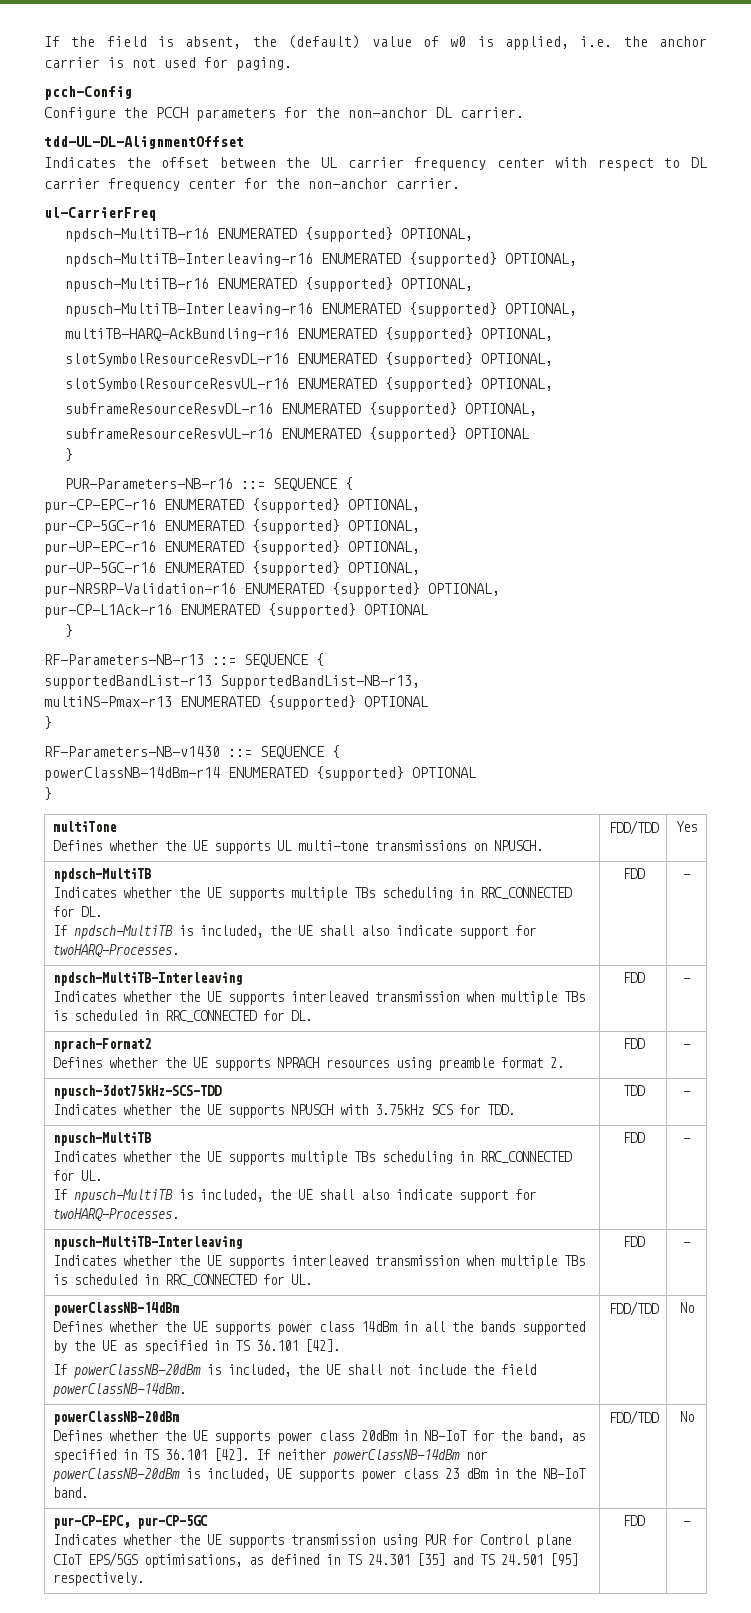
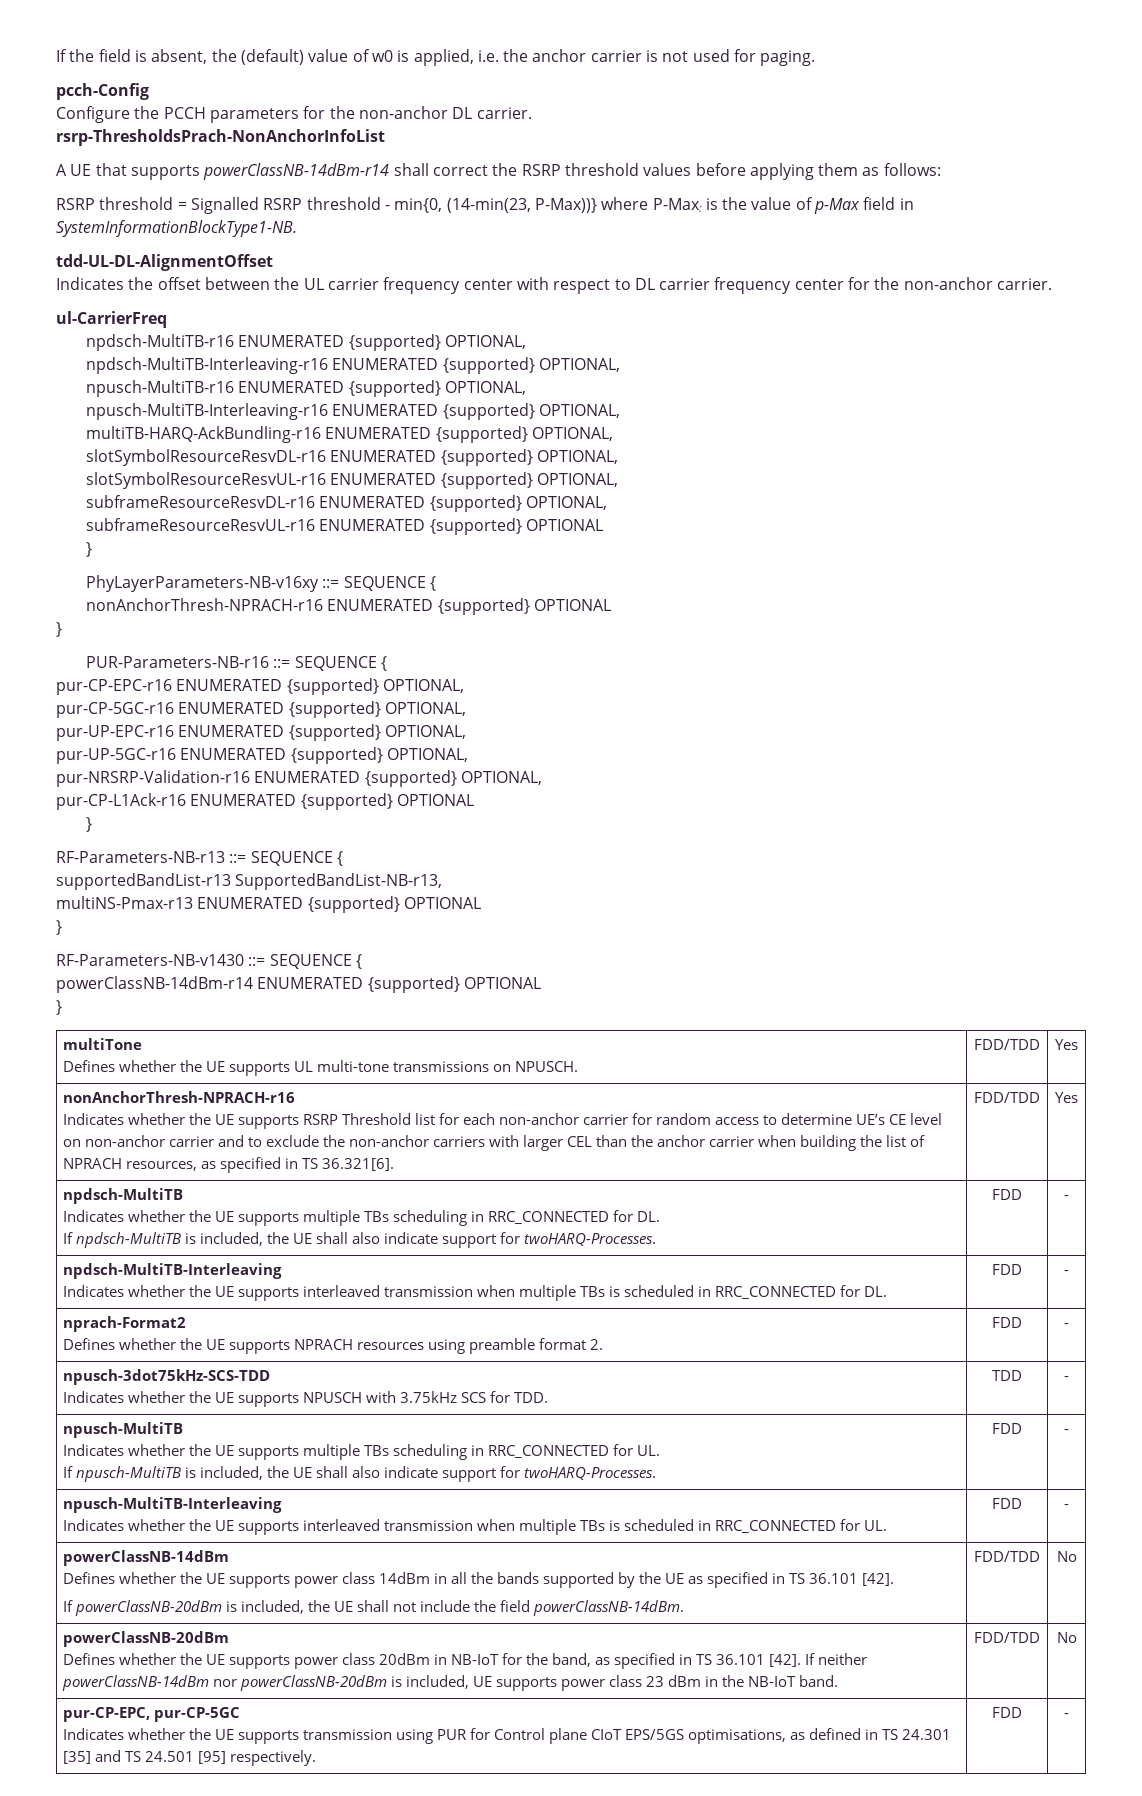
(524, 112) none -> [56,129,385,146] [56,163,941,180] [56,197,914,214] [56,220,297,237] // rsrp-ThresholdsPrach-NonAnchorInfoList // A UE that supports powerClassNB-14dBm-r14 shall correct the RSRP threshold values before applying them as follows: // RSRP threshold = Signalled RSRP threshold - min{0, (14-min(23, P-Max))} where P-Max: is the value of p-Max field in SystemInformationBlockType1-NB.
(74, 454) none -> [86,575,436,592] [86,598,611,615] [56,622,62,637] // PhyLayerParameters-NB-v16xy ::= SEQUENCE { // nonAnchorThresh-NPRACH-r16 ENUMERATED {supported} OPTIONAL // }
(697, 826) none -> [62,1091,295,1103] [62,1113,942,1129] [62,1135,925,1151] [62,1157,394,1173] [974,1092,1040,1103] [1055,1092,1078,1103] // nonAnchorThresh-NPRACH-r16 // Indicates whether the UE supports RSRP Threshold list for each non-anchor carrier for random access to determine UE’s CE level on non-anchor carrier and to exclude the non-anchor carriers with larger CEL than the anchor carrier when building the list of NPRACH resources, as specified in TS 36.321[6]. | FDD/TDD | Yes

